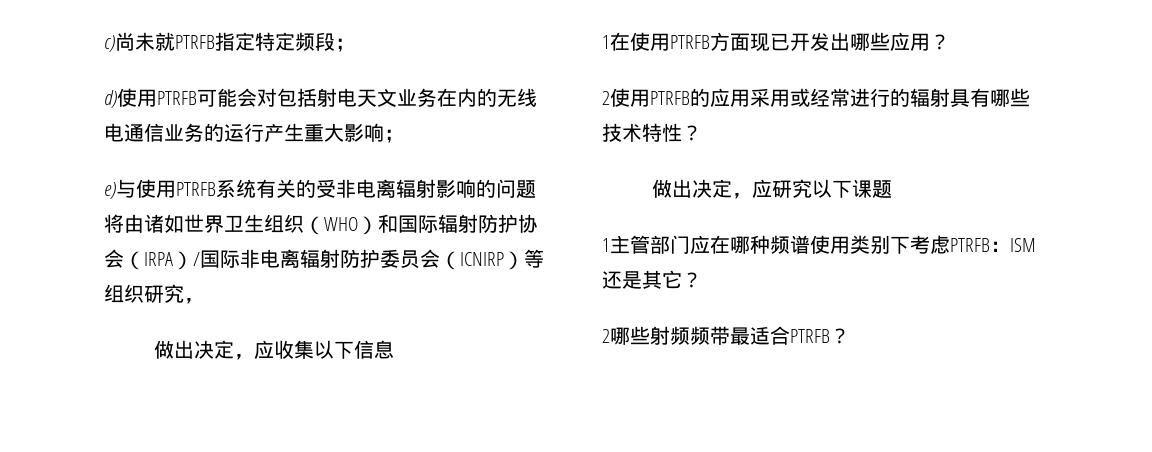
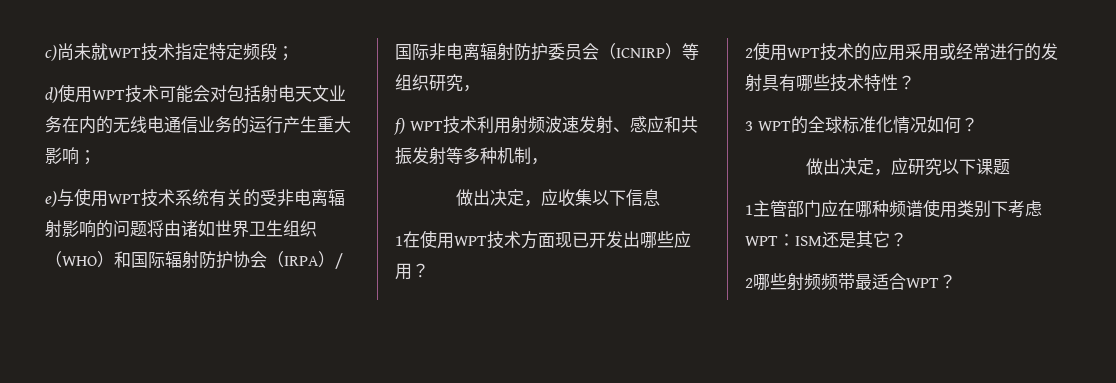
[175,35,215,49] PTRFB -> [108,43,175,61] WPT技术
[157,91,197,105] PTRFB -> [92,85,159,103] WPT技术
[176,182,216,196] PTRFB -> [108,189,175,207] WPT技术
(204, 301) none -> [394,116,698,135] [395,147,548,165] // f) WPT技术利用射频波速发射、感应和共振发射等多种机制，
[670,35,710,49] PTRFB -> [454,231,521,249] WPT技术
[650,91,690,105] PTRFB -> [787,43,854,61] WPT技术
[910,88,930,107] 辐 -> [1041,43,1058,60] 发
(702, 133) none -> [745,116,978,134] // 3 WPT的全球标准化情况如何？
[950,238,990,252] PTRFB -> [745,236,778,246] WPT
[790,329,830,343] PTRFB -> [906,278,939,288] WPT

